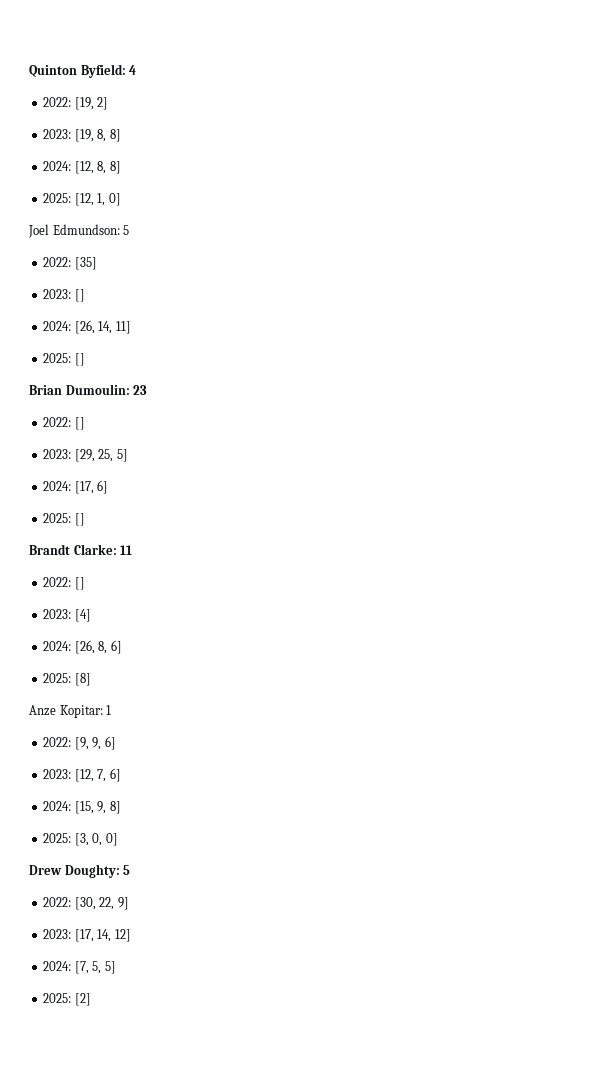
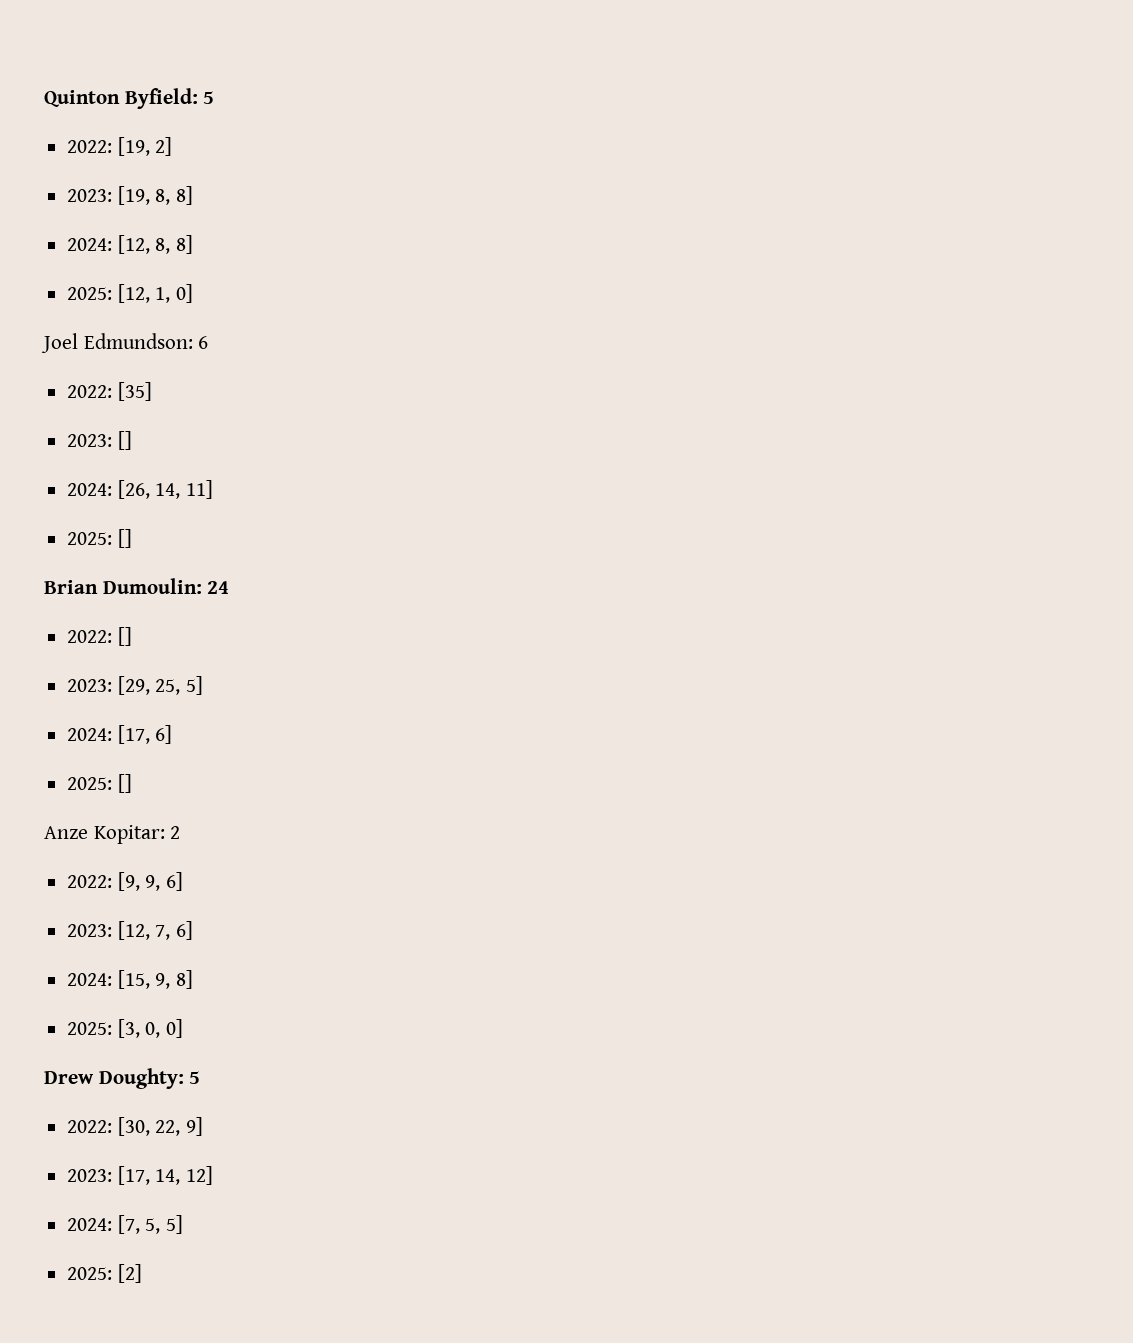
[129,65,137,75] 4 -> [203,91,215,104] 5
[123,225,130,235] 5 -> [198,336,209,349] 6
[133,385,148,395] 23 -> [207,581,230,594] 24
[29,544,133,555] [43,577,85,590] [43,609,91,622] [43,640,122,654] [43,673,91,686] // Brandt Clarke: 11 // 2022: [] // 2023: [4] // 2024: [26, 8, 6] // 2025: [8] -> (132, 783) none
[106,705,112,715] 1 -> [170,826,181,839] 2

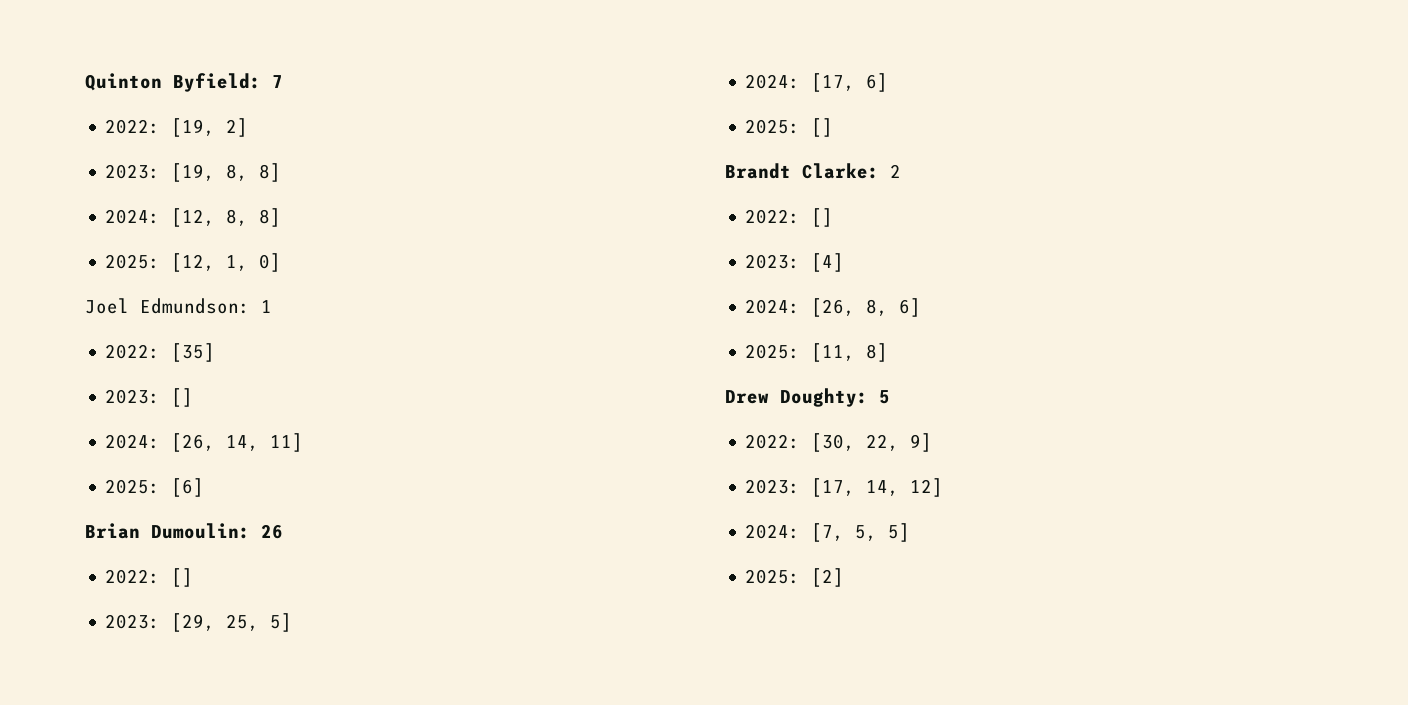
[203,91,215,104] 5 -> [272,75,283,88] 7
[198,336,209,349] 6 -> [261,300,272,313] 1
[117,529,132,548] [] -> [171,478,205,497] [6]
[207,581,230,594] 24 -> [261,524,283,539] 26
[44,825,165,844] Anze Kopitar: -> [725,163,879,179] Brandt Clarke:
[117,872,184,891] [67,921,194,940] [67,970,194,989] [67,1019,184,1038] [9, 9, 6] // 2023: [12, 7, 6] // 2024: [15, 9, 8] // 2025: [3, 0, 0] -> [811,208,834,227] [745,253,845,272] [745,298,922,317] [745,343,889,362] [] // 2023: [4] // 2024: [26, 8, 6] // 2025: [11, 8]

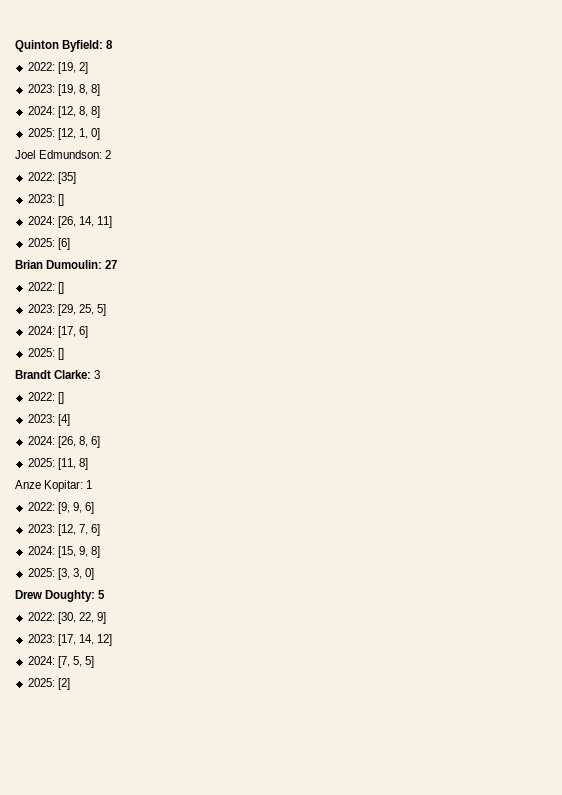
[272,75,283,88] 7 -> [106,40,114,49] 8
[261,300,272,313] 1 -> [105,150,112,159] 2
[261,524,283,539] 26 -> [105,260,118,269] 27
[890,164,901,178] 2 -> [94,370,101,379] 3
(889, 352) none -> [15,480,93,492] [27,502,94,514] [27,524,100,536] [27,546,100,558] [27,568,94,580] // Anze Kopitar: 1 // 2022: [9, 9, 6] // 2023: [12, 7, 6] // 2024: [15, 9, 8] // 2025: [3, 3, 0]

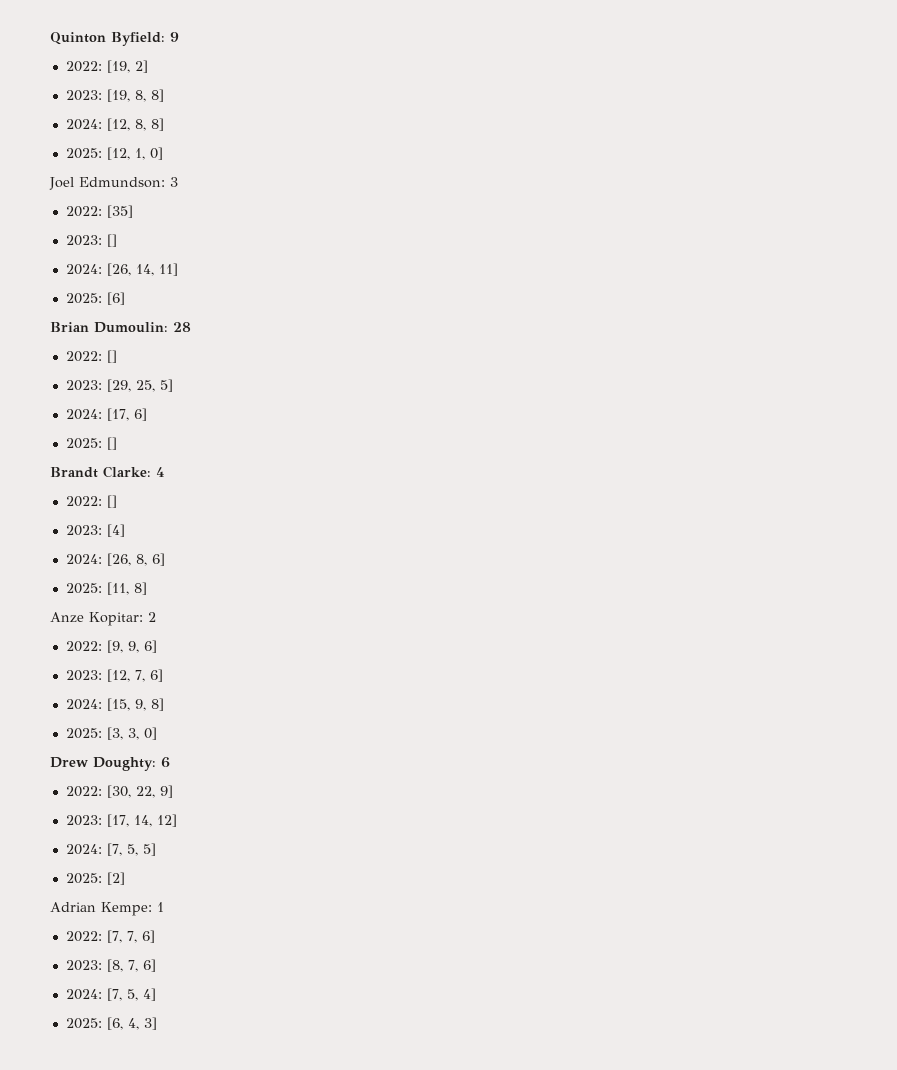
[106,40,114,49] 8 -> [170,32,179,42] 9
[105,150,112,159] 2 -> [170,177,178,187] 3
[105,260,118,269] 27 -> [173,322,191,332] 28
[94,370,101,379] 3 -> [156,467,165,477] 4
[86,480,93,489] 1 -> [148,612,156,622] 2
[98,590,106,599] 5 -> [161,757,170,768] 6
(70, 684) none -> [50,902,164,916] [65,930,155,943] [65,959,156,972] [65,988,156,1001] [65,1017,157,1030] // Adrian Kempe: 1 // 2022: [7, 7, 6] // 2023: [8, 7, 6] // 2024: [7, 5, 4] // 2025: [6, 4, 3]

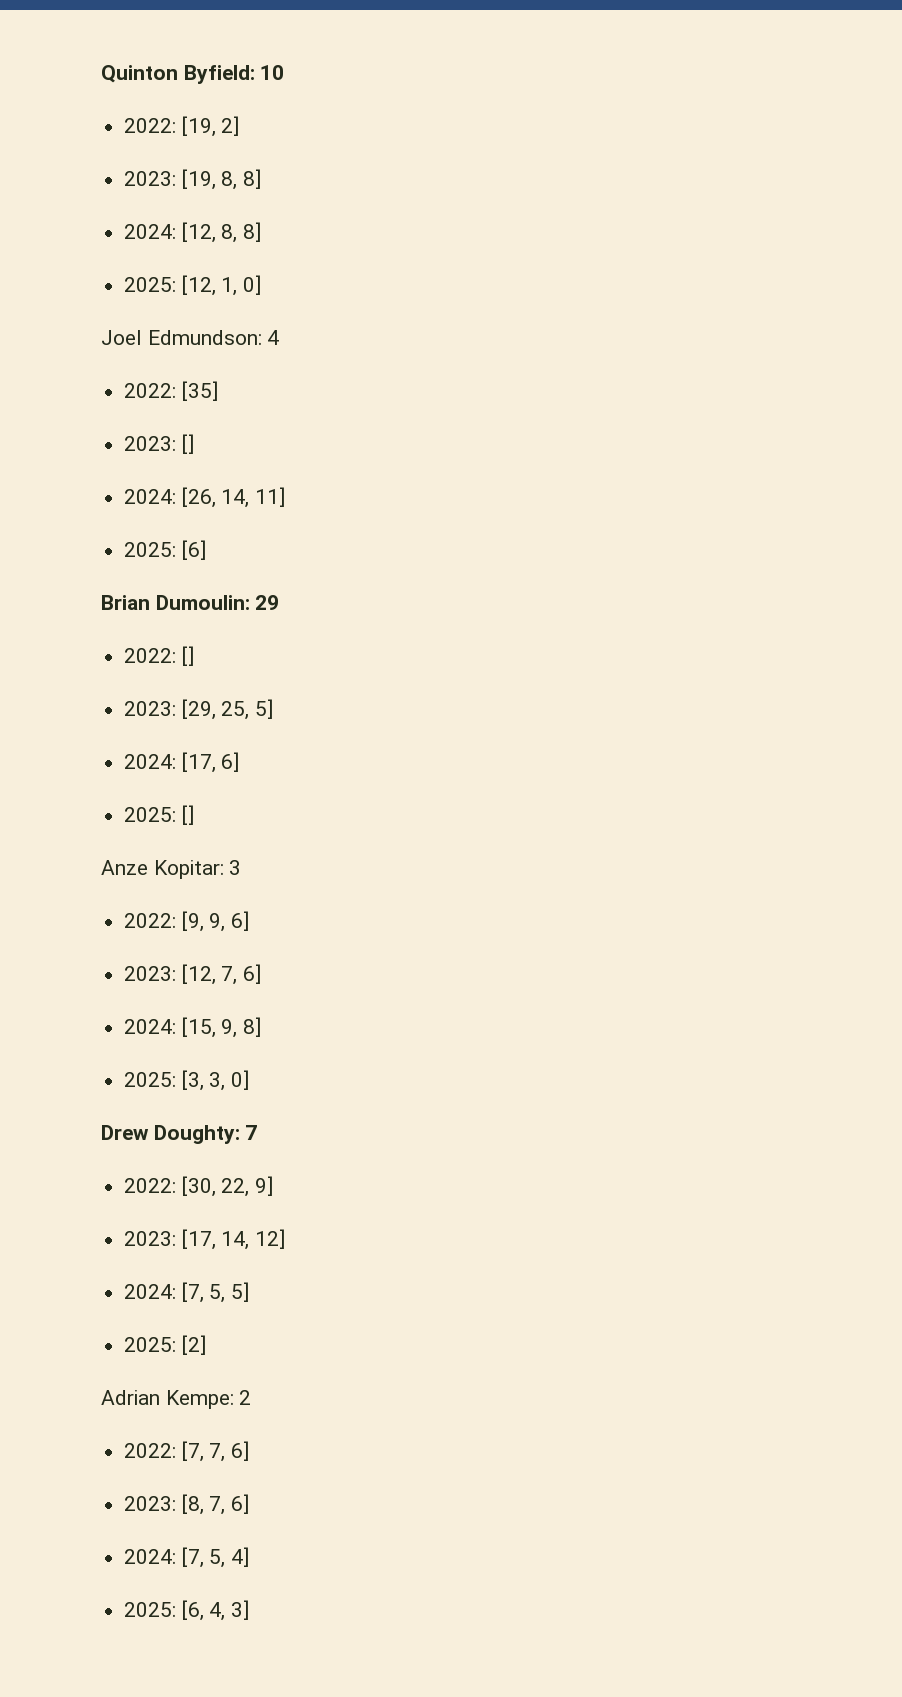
[170,32,179,42] 9 -> [260,65,285,80] 10
[170,177,178,187] 3 -> [267,330,280,345] 4
[173,322,191,332] 28 -> [255,595,280,610] 29
[50,466,165,478] [65,495,117,508] [65,524,125,537] [65,553,165,566] [65,582,147,595] // Brandt Clarke: 4 // 2022: [] // 2023: [4] // 2024: [26, 8, 6] // 2025: [11, 8] -> (194, 815) none
[148,612,156,622] 2 -> [229,860,242,875] 3
[161,757,170,768] 6 -> [245,1125,258,1140] 7
[157,902,164,912] 1 -> [239,1390,252,1405] 2

